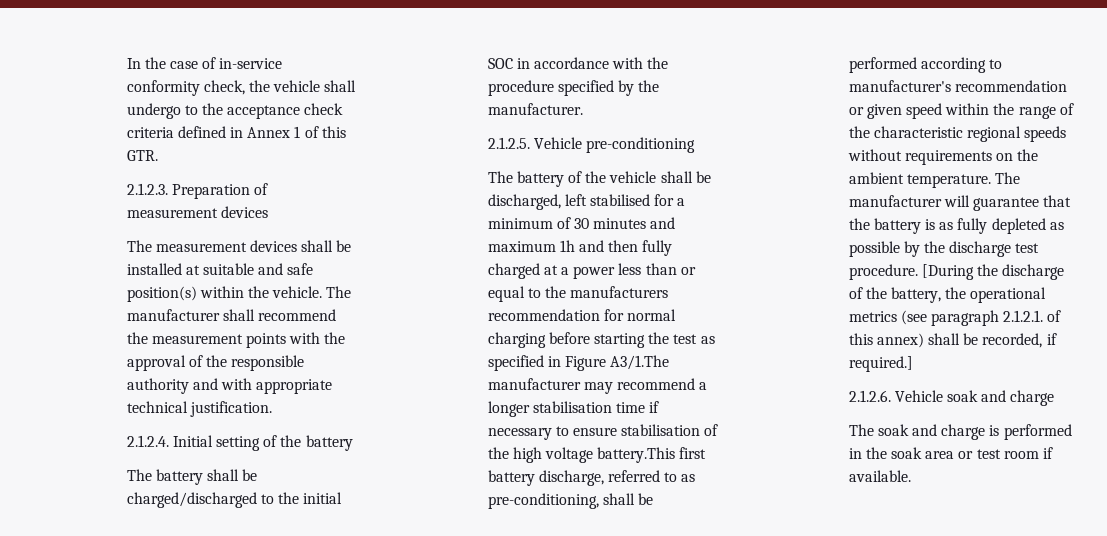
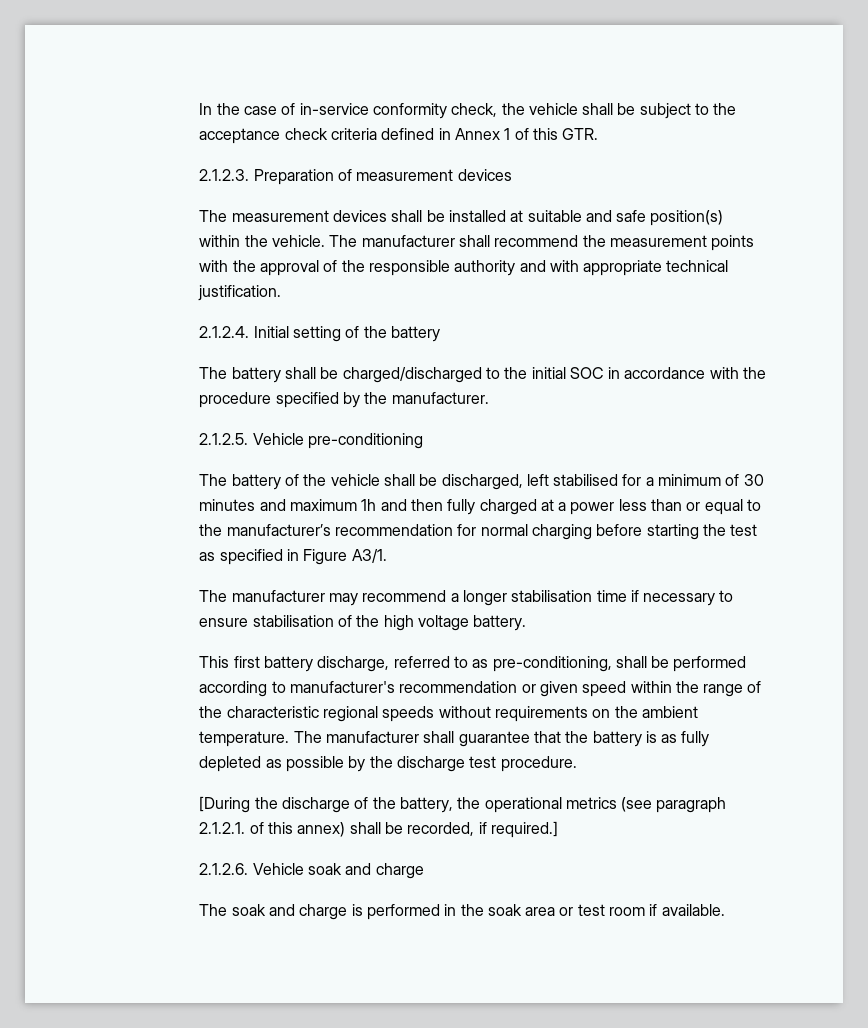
[126,103,181,119] undergo -> [617,103,691,119] be subject
[570,286,669,298] manufacturers -> [226,524,331,536] manufacturer’s
[610,355,670,370] A3/1.The -> [351,549,387,563] [199,590,228,602] A3/1. // The
[597,447,676,463] battery.This -> [473,615,527,631] [199,656,230,668] battery. // This
[943,195,970,207] will -> [423,731,455,743] shall
(918, 272) none -> (577, 764) //

